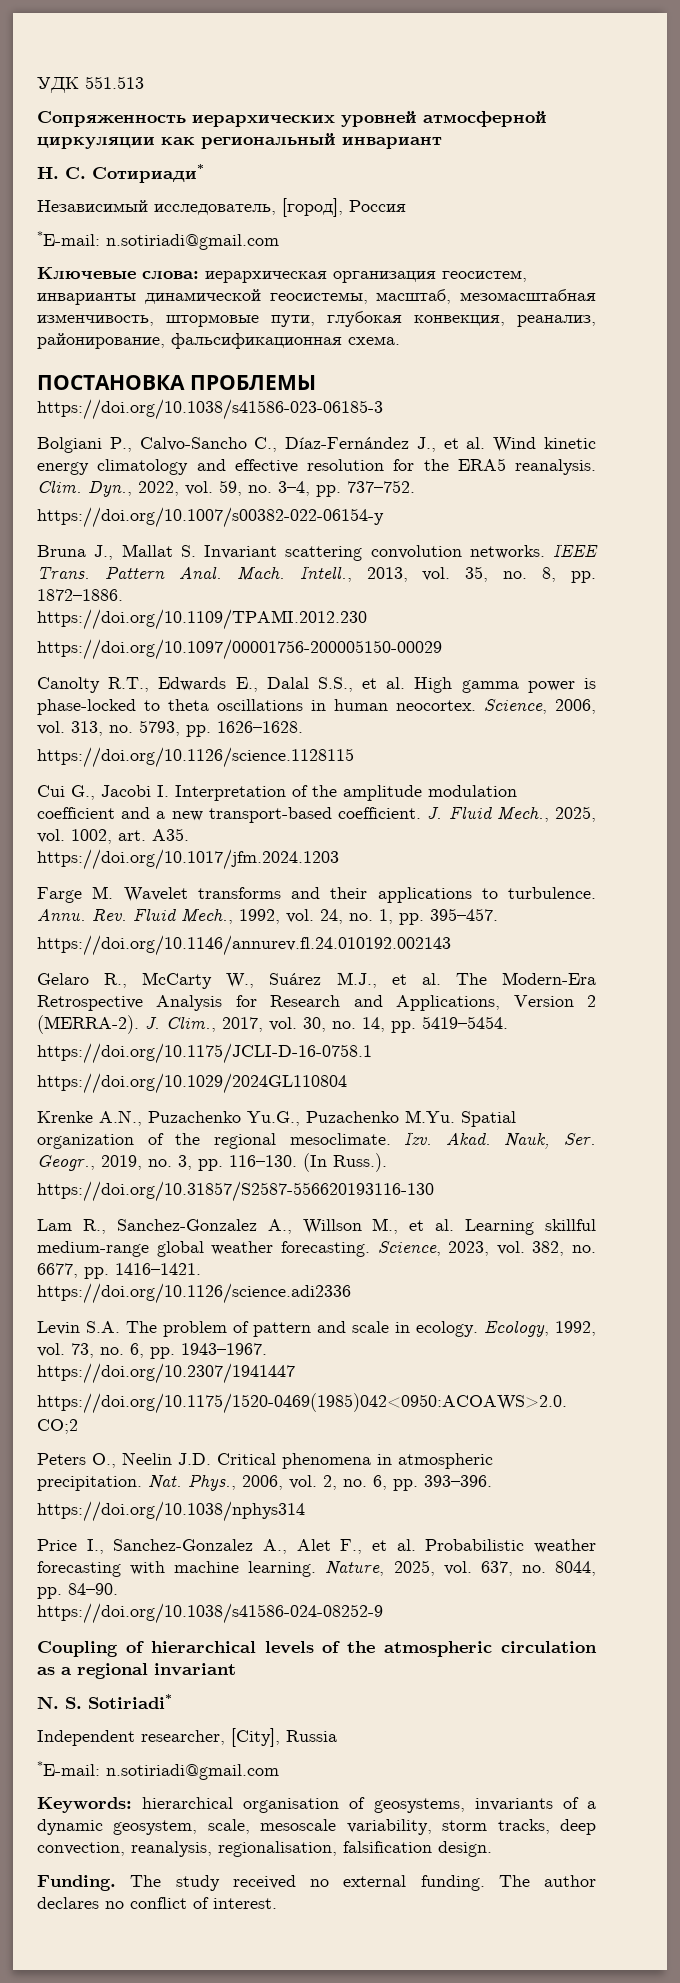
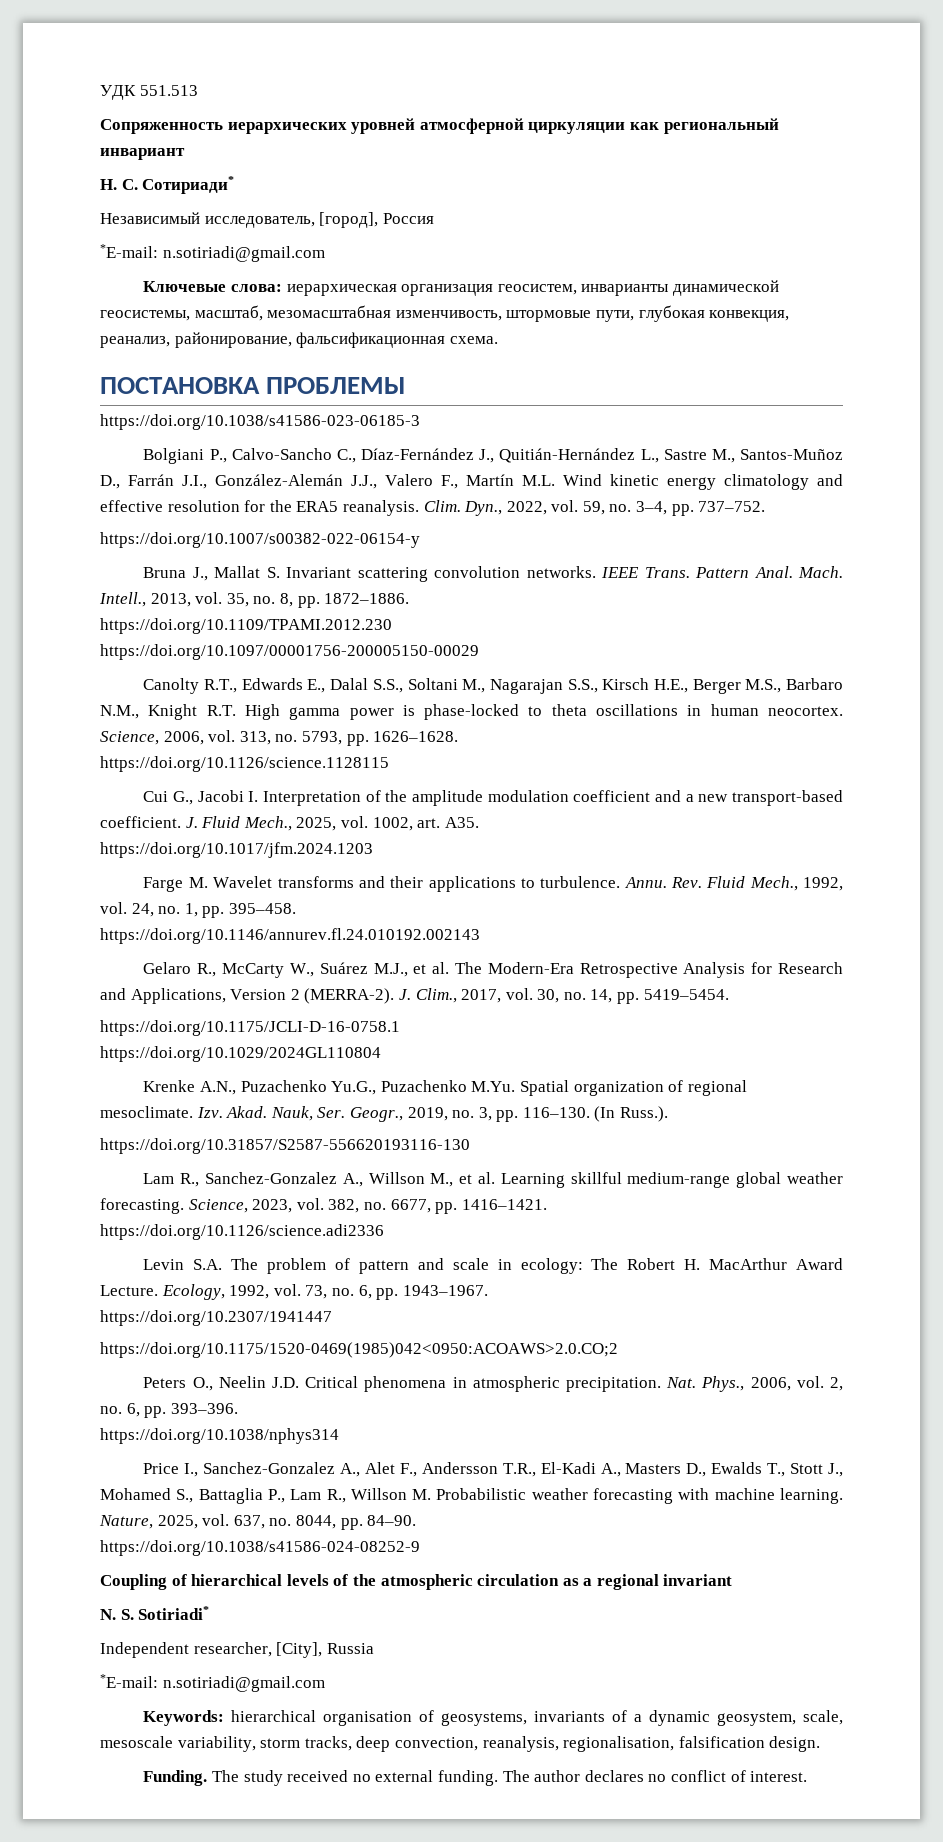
[443,437,486,449] et al. -> [499,448,843,463] [100,474,555,489] Quitián-Hernández L., Sastre M., Santos-Muñoz D., Farrán J.I., González-Alemán J.J., Valero F., Martín M.L.
[362,677,406,689] et al. -> [407,678,843,694] [100,704,236,720] Soltani M., Nagarajan S.S., Kirsch H.E., Berger M.S., Barbaro N.M., Knight R.T.
[430,908,498,921] 395–457. -> [228,903,296,914] 395–458.
[175,1133,201,1145] the -> (684, 1086) none
[416,1321,478,1337] ecology. -> [520,1258,843,1274] [100,1285,158,1296] ecology: The Robert H. MacArthur Award Lecture.
[372,1539,416,1551] et al. -> [421,1462,843,1477] [100,1488,432,1504] Andersson T.R., El-Kadi A., Masters D., Ewalds T., Stott J., Mohamed S., Battaglia P., Lam R., Willson M.

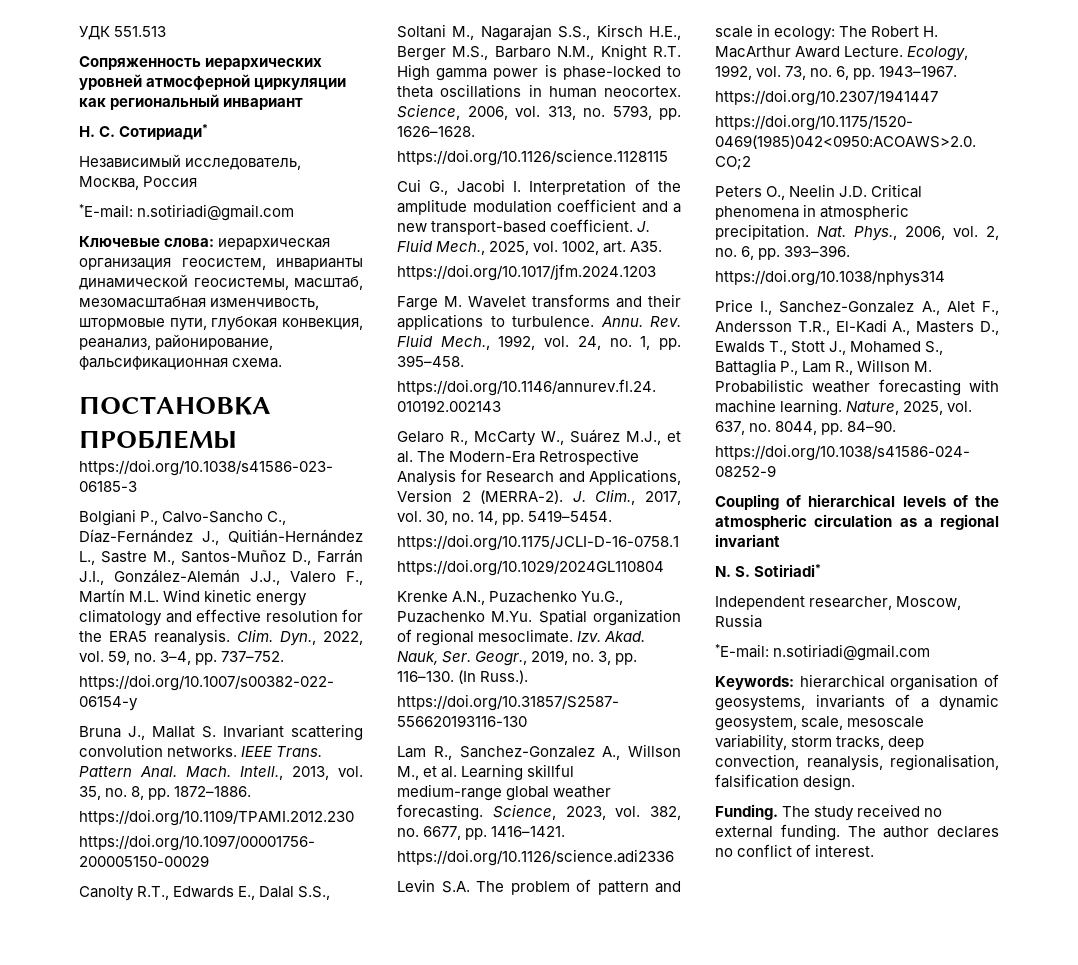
[319,212,379,228] [город], -> [79,176,139,190] Москва,
[276,1642,323,1658] [City], -> [896,596,962,610] Moscow,

